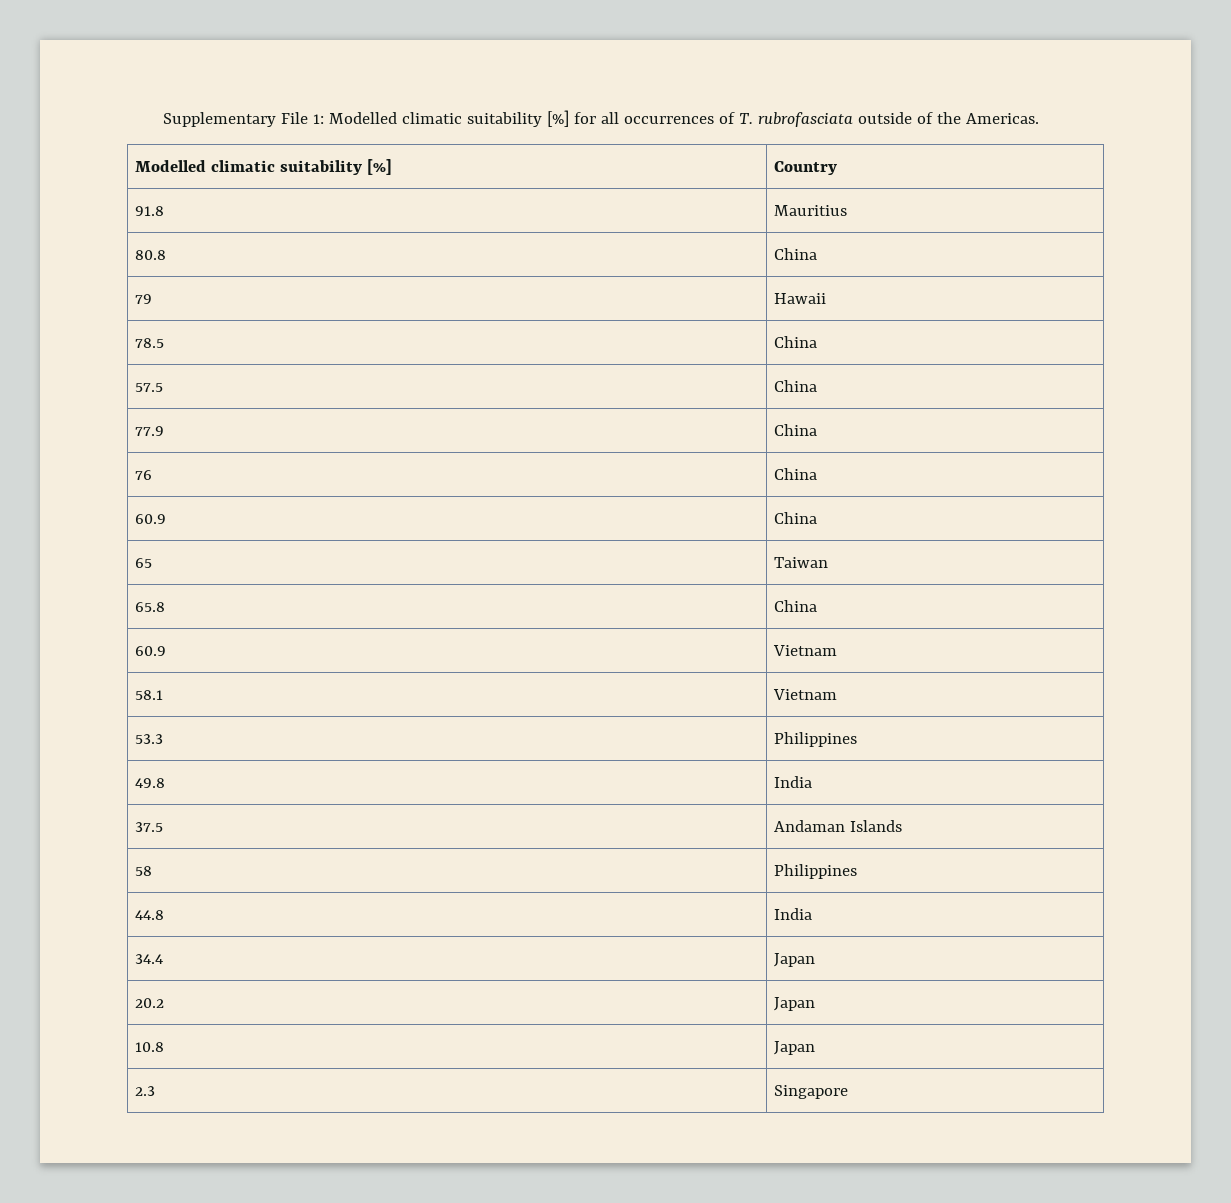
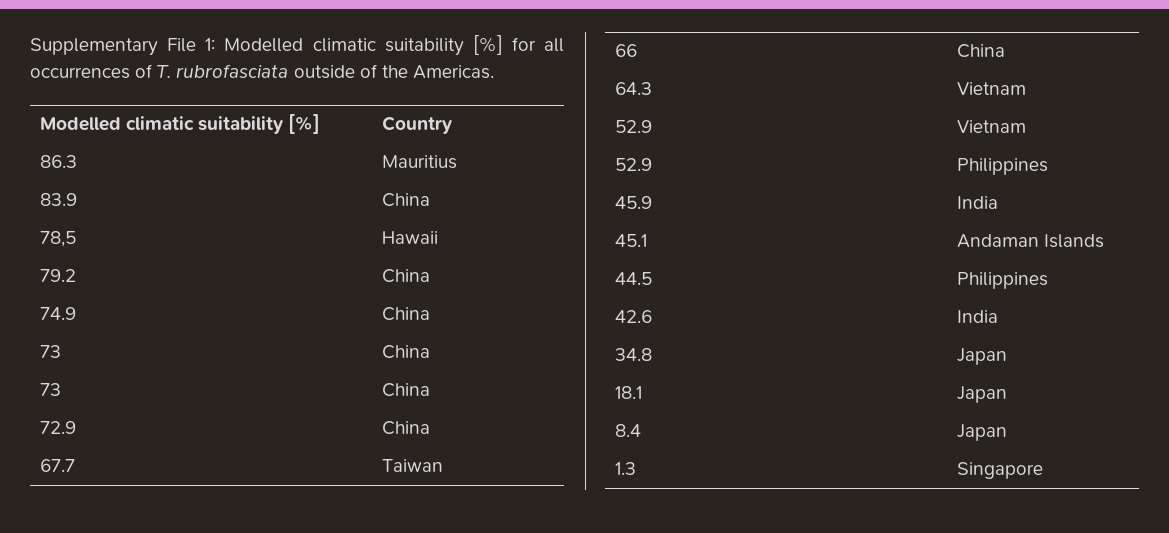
[135,206,165,216] 91.8 -> [40,155,78,168] 86.3
[135,250,167,260] [774,248,818,260] [135,294,153,304] 80.8 | China // 79 -> [40,193,78,206] [382,193,431,207] [40,231,77,247] 83.9 | China // 78,5
[135,338,165,348] [774,336,818,348] [135,383,164,392] [774,380,818,392] [135,426,165,436] [774,424,818,436] [135,470,153,480] [774,468,818,480] [135,514,167,524] [774,512,818,524] [135,558,153,568] 78.5 | China // 57.5 | China // 77.9 | China // 76 | China // 60.9 | China // 65 -> [40,269,77,282] [382,269,431,283] [40,307,77,320] [382,307,431,321] [40,345,62,358] [382,345,431,359] [40,383,62,396] [382,383,431,397] [40,421,77,434] [382,421,431,435] [40,459,76,472] 79.2 | China // 74.9 | China // 73 | China // 73 | China // 72.9 | China // 67.7
[135,602,166,612] [774,600,818,612] [135,646,167,656] [773,645,838,656] [135,690,164,700] [773,689,838,700] [135,734,164,744] [774,732,858,747] [135,778,166,788] [774,776,813,788] [135,822,164,832] 65.8 | China // 60.9 | Vietnam // 58.1 | Vietnam // 53.3 | Philippines // 49.8 | India // 37.5 -> [615,44,638,57] [957,44,1006,58] [615,82,653,95] [957,82,1027,95] [615,120,653,133] [957,120,1027,133] [615,158,653,171] [957,158,1049,175] [615,196,653,209] [957,196,999,209] [615,234,648,247] 66 | China // 64.3 | Vietnam // 52.9 | Vietnam // 52.9 | Philippines // 45.9 | India // 45.1
[135,866,153,876] [774,864,858,879] [135,910,165,920] [774,908,813,920] [135,954,164,964] [774,953,816,967] [135,998,165,1008] [774,997,816,1011] [135,1042,165,1052] [774,1041,816,1055] [135,1086,156,1096] 58 | Philippines // 44.8 | India // 34.4 | Japan // 20.2 | Japan // 10.8 | Japan // 2.3 -> [615,272,653,285] [957,272,1049,289] [615,310,653,323] [957,310,999,323] [615,348,653,361] [957,348,1008,365] [615,386,643,399] [957,386,1008,403] [615,424,642,437] [957,424,1008,441] [615,462,637,475] 44.5 | Philippines // 42.6 | India // 34.8 | Japan // 18.1 | Japan // 8.4 | Japan // 1.3

